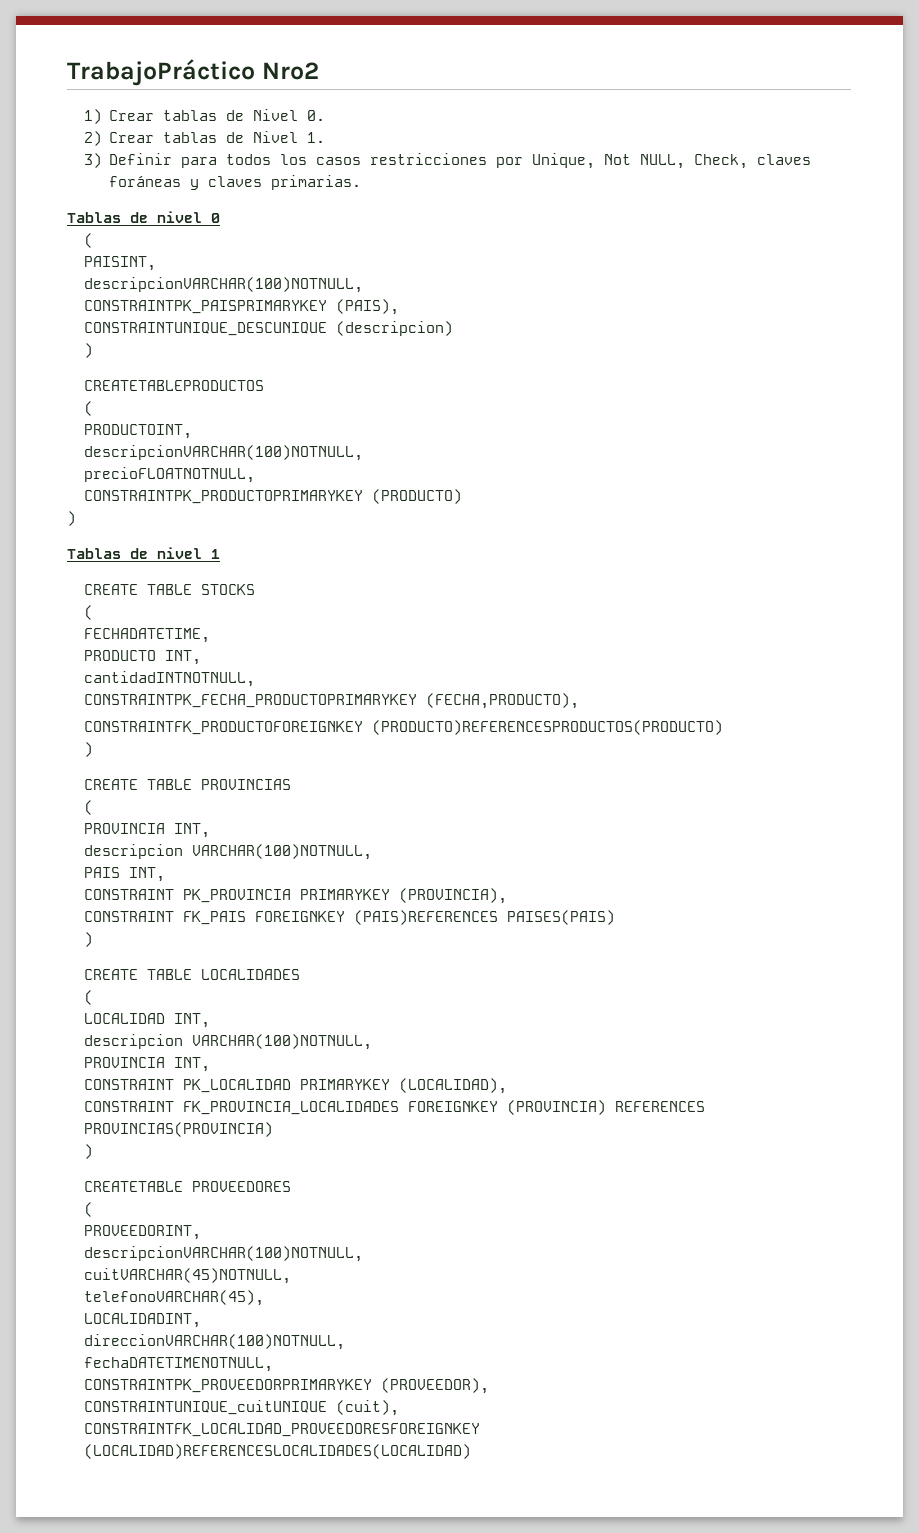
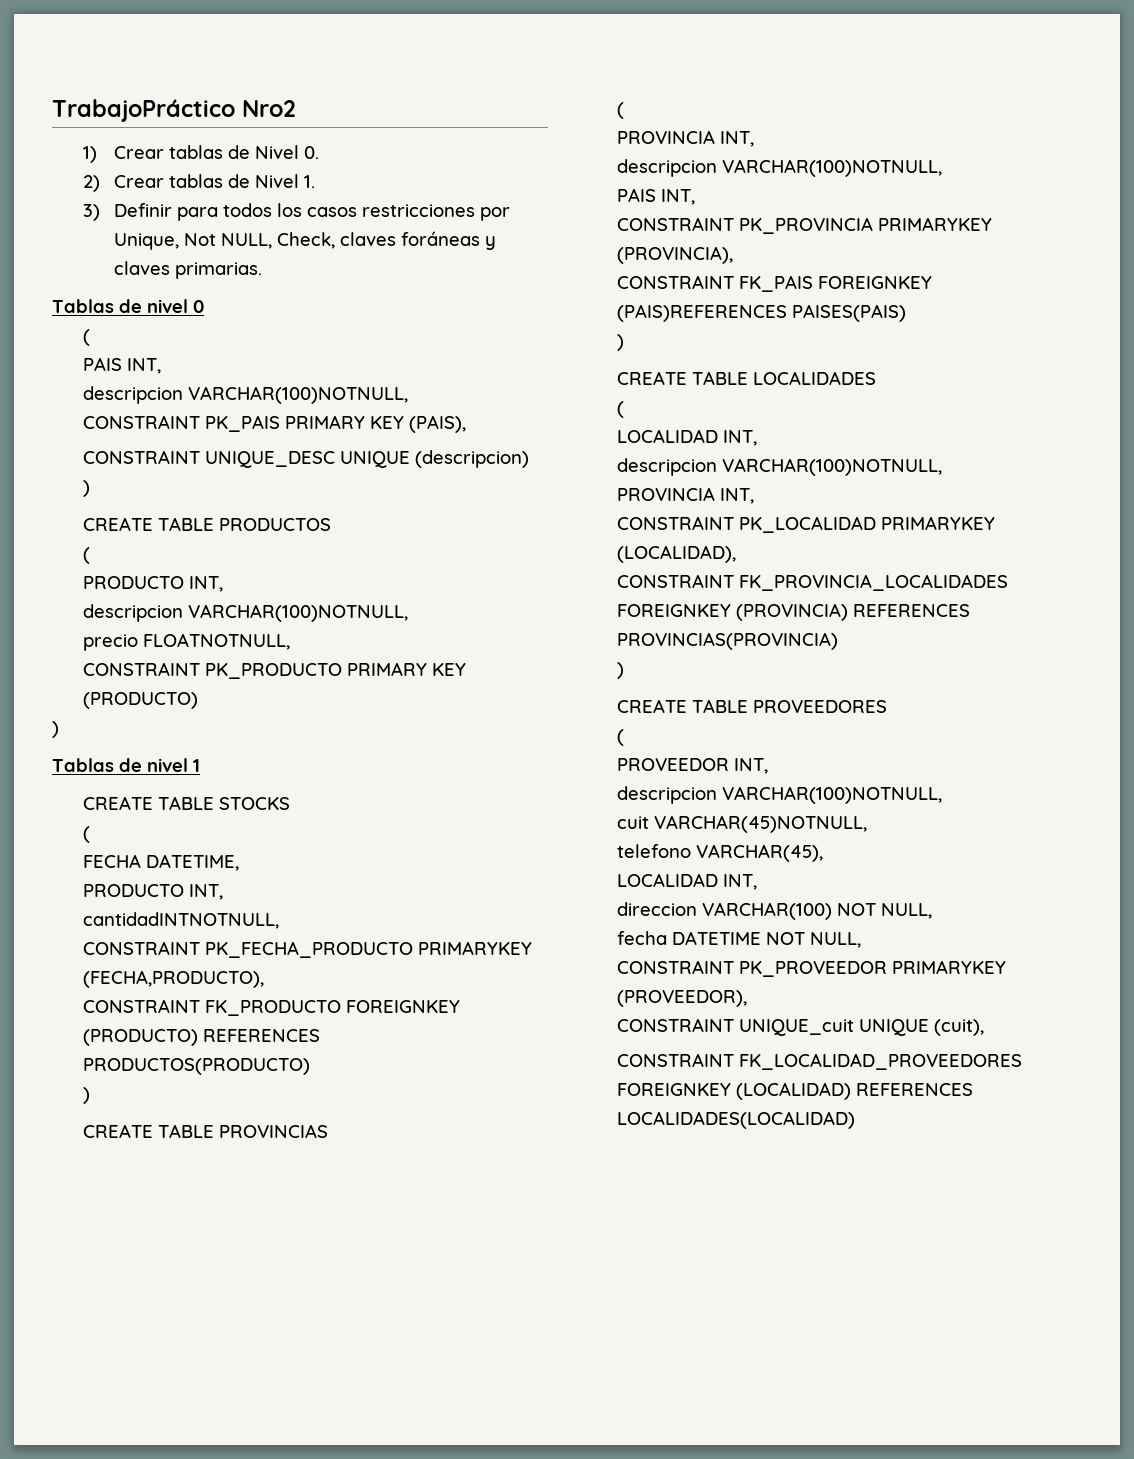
[84,256,157,271] [84,277,364,293] [84,299,400,315] [84,321,454,336] [84,343,94,358] [84,380,265,391] [84,401,94,416] [84,424,193,439] [84,445,364,461] [84,467,256,483] [84,490,364,504] PAISINT, // descripcionVARCHAR(100)NOTNULL, // CONSTRAINTPK_PAISPRIMARYKEY (PAIS), // CONSTRAINTUNIQUE_DESCUNIQUE (descripcion) // ) // CREATETABLEPRODUCTOS // ( // PRODUCTOINT, // descripcionVARCHAR(100)NOTNULL, // precioFLOATNOTNULL, // CONSTRAINTPK_PRODUCTOPRIMARYKEY -> [83,357,162,374] [83,386,409,404] [83,415,467,433] [83,450,530,468] [83,480,91,497] [83,517,332,531] [83,547,91,564] [83,576,224,592] [83,604,409,622] [83,633,291,651] [83,662,467,679] PAIS INT, // descripcion VARCHAR(100)NOTNULL, // CONSTRAINT PK_PAIS PRIMARY KEY (PAIS), // CONSTRAINT UNIQUE_DESC UNIQUE (descripcion) // ) // CREATE TABLE PRODUCTOS // ( // PRODUCTO INT, // descripcion VARCHAR(100)NOTNULL, // precio FLOATNOTNULL, // CONSTRAINT PK_PRODUCTO PRIMARY KEY
[84,628,211,643] FECHADATETIME, -> [83,854,240,871] FECHA DATETIME,
[84,693,580,709] [84,720,724,735] CONSTRAINTPK_FECHA_PRODUCTOPRIMARYKEY (FECHA,PRODUCTO), // CONSTRAINTFK_PRODUCTOFOREIGNKEY (PRODUCTO)REFERENCESPRODUCTOS(PRODUCTO) -> [83,941,533,958] [83,970,265,988] [83,999,461,1016] [83,1029,321,1046] [83,1058,311,1075] CONSTRAINT PK_FECHA_PRODUCTO PRIMARYKEY (FECHA,PRODUCTO), // CONSTRAINT FK_PRODUCTO FOREIGNKEY (PRODUCTO) REFERENCES PRODUCTOS(PRODUCTO)
[84,1181,184,1192] CREATETABLE -> [617,699,749,713] CREATE TABLE
[84,1225,202,1240] [84,1246,364,1262] [84,1268,292,1284] [84,1290,265,1306] [84,1313,202,1328] [84,1334,346,1350] [84,1357,274,1372] [84,1378,490,1394] [84,1400,400,1416] [84,1423,481,1437] [84,1444,472,1459] PROVEEDORINT, // descripcionVARCHAR(100)NOTNULL, // cuitVARCHAR(45)NOTNULL, // telefonoVARCHAR(45), // LOCALIDADINT, // direccionVARCHAR(100)NOTNULL, // fechaDATETIMENOTNULL, // CONSTRAINTPK_PROVEEDORPRIMARYKEY (PROVEEDOR), // CONSTRAINTUNIQUE_cuitUNIQUE (cuit), // CONSTRAINTFK_LOCALIDAD_PROVEEDORESFOREIGNKEY (LOCALIDAD)REFERENCESLOCALIDADES(LOCALIDAD) -> [617,758,769,774] [617,786,943,804] [617,815,868,833] [617,844,824,862] [617,873,758,890] [617,902,933,920] [617,931,862,948] [617,960,1007,977] [617,990,748,1007] [617,1018,985,1036] [617,1053,1023,1070] [617,1082,974,1100] [617,1111,856,1129] PROVEEDOR INT, // descripcion VARCHAR(100)NOTNULL, // cuit VARCHAR(45)NOTNULL, // telefono VARCHAR(45), // LOCALIDAD INT, // direccion VARCHAR(100) NOT NULL, // fecha DATETIME NOT NULL, // CONSTRAINT PK_PROVEEDOR PRIMARYKEY (PROVEEDOR), // CONSTRAINT UNIQUE_cuit UNIQUE (cuit), // CONSTRAINT FK_LOCALIDAD_PROVEEDORES FOREIGNKEY (LOCALIDAD) REFERENCES LOCALIDADES(LOCALIDAD)

